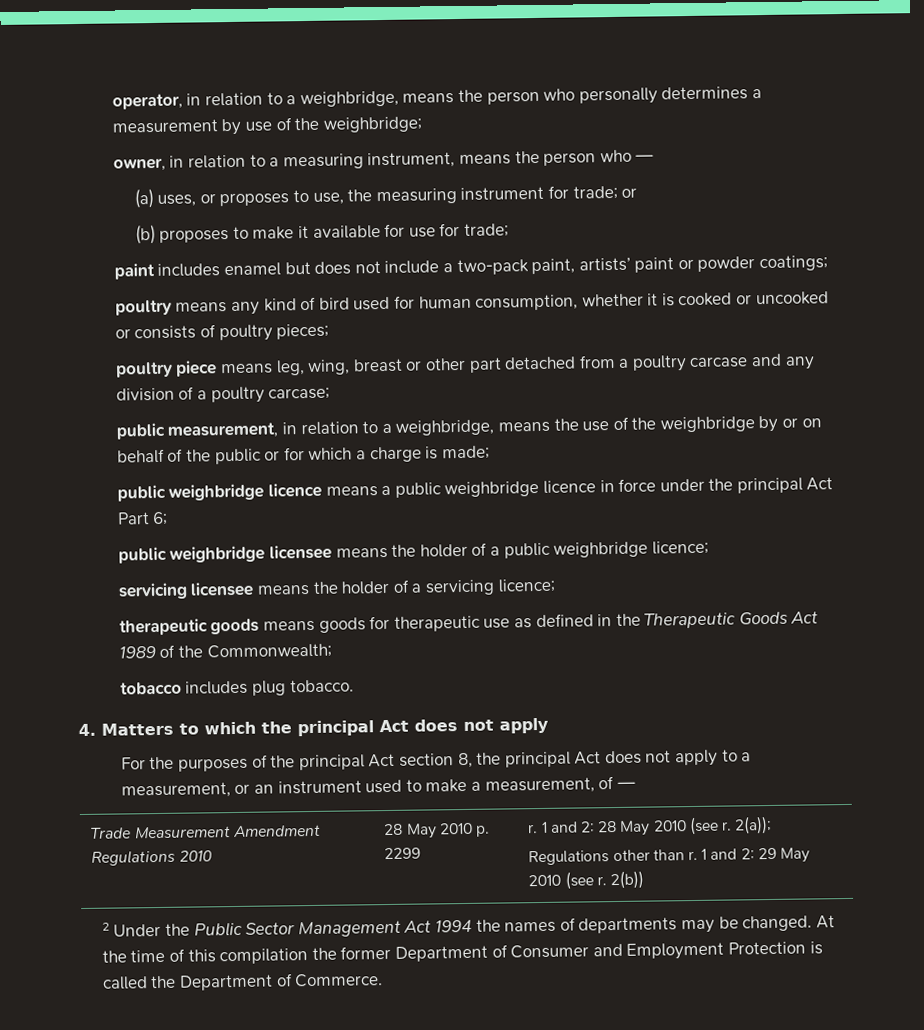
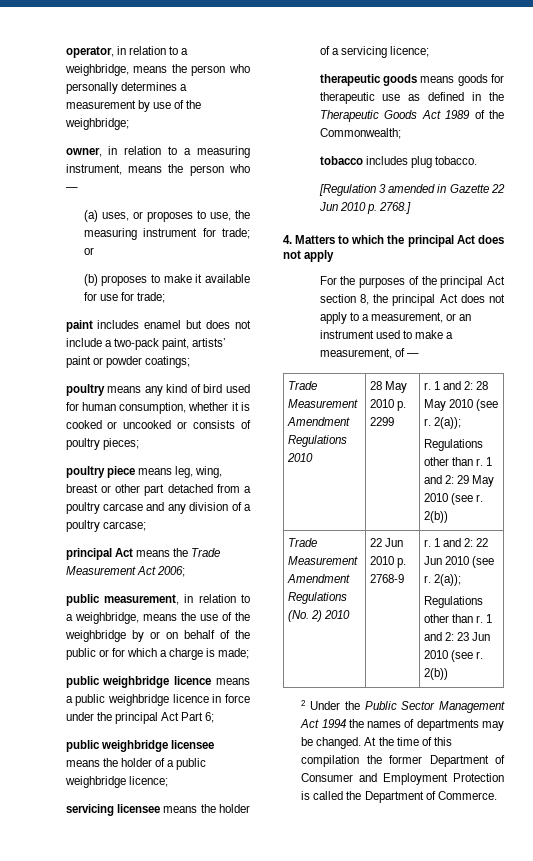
(331, 393) none -> [65,548,220,560] [65,566,185,577] // principal Act means the Trade Measurement Act 2006;
(354, 686) none -> [318,184,505,196] [318,202,411,214] // [Regulation 3 amended in Gazette 22 Jun 2010 p. 2768.]
(645, 880) none -> [287,538,317,547] [287,556,358,565] [286,574,350,583] [287,592,347,604] [287,610,350,622] [369,538,403,547] [369,556,406,568] [369,574,404,583] [423,538,489,547] [423,556,494,568] [423,574,461,586] [423,596,483,608] [423,614,493,623] [423,632,491,641] [423,650,483,662] [423,668,448,680] // Trade Measurement Amendment Regulations (No. 2) 2010 | 22 Jun 2010 p. 2768-9 | r. 1 and 2: 22 Jun 2010 (see r. 2(a)); // Regulations other than r. 1 and 2: 23 Jun 2010 (see r. 2(b))

